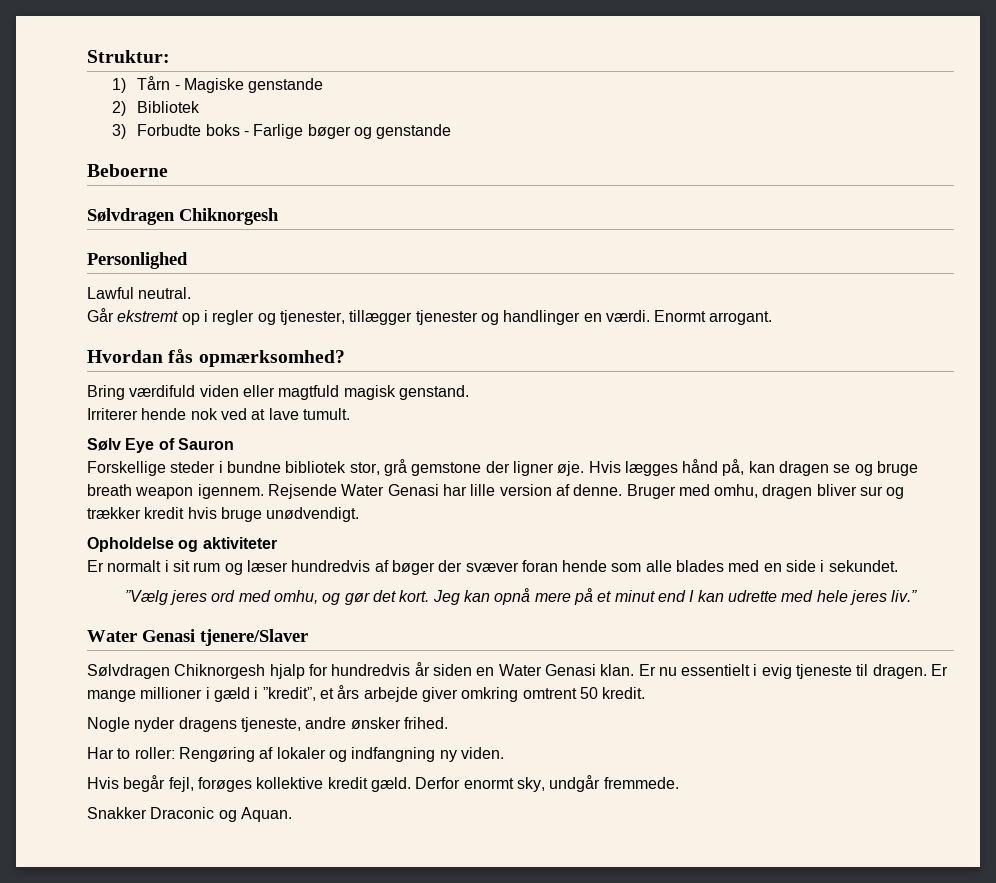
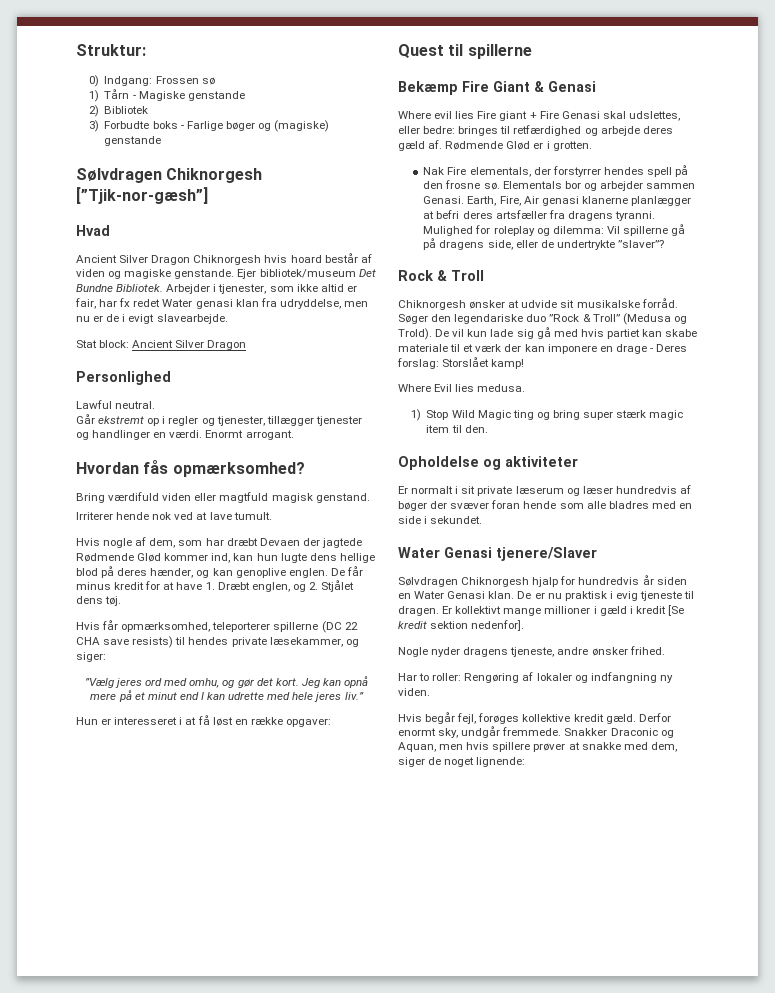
(170, 56) none -> [88,75,215,87] // 0) Indgang: Frossen sø
[376,124,452,139] [87,164,168,177] [87,208,279,225] genstande // Beboerne // Sølvdragen Chiknorgesh -> [274,120,330,132] [104,136,162,146] [76,168,263,183] [76,187,208,204] [76,225,110,236] [76,253,372,265] [76,269,376,279] [76,284,357,294] [75,298,368,309] [76,314,228,324] [76,340,247,350] (magiske) genstande // Sølvdragen Chiknorgesh [”Tjik-nor-gæsh”] // Hvad // Ancient Silver Dragon Chiknorgesh hvis hoard består af viden og magiske genstande. Ejer bibliotek/museum Det Bundne Bibliotek. Arbejder i tjenester, som ikke altid er fair, har fx redet Water genasi klan fra udryddelse, men nu er de i evigt slavearbejde. // Stat block: Ancient Silver Dragon
[87,438,234,453] [87,459,919,476] [87,484,905,499] [87,507,360,522] [87,537,277,552] [87,560,898,575] Sølv Eye of Sauron // Forskellige steder i bundne bibliotek stor, grå gemstone der ligner øje. Hvis lægges hånd på, kan dragen se og bruge breath weapon igennem. Rejsende Water Genasi har lille version af denne. Bruger med omhu, dragen bliver sur og trækker kredit hvis bruge unødvendigt. // Opholdelse og aktiviteter // Er normalt i sit rum og læser hundredvis af bøger der svæver foran hende som alle blades med en side i sekundet. -> [76,537,362,548] [76,553,375,563] [76,566,363,578] [76,580,355,592] [76,596,122,606] [76,620,358,633] [76,636,359,648] [76,652,106,662] Hvis nogle af dem, som har dræbt Devaen der jagtede Rødmende Glød kommer ind, kan hun lugte dens hellige blod på deres hænder, og kan genoplive englen. De får minus kredit for at have 1. Dræbt englen, og 2. Stjålet dens tøj. // Hvis får opmærksomhed, teleporterer spillerne (DC 22 CHA save resists) til hendes private læsekammer, og siger:
(918, 596) none -> [76,715,331,727] [398,44,532,59] [398,81,596,95] [398,111,680,121] [398,125,673,136] [398,140,592,151] [423,165,689,177] [423,180,696,191] [423,196,691,206] [423,210,655,221] [423,224,686,236] [423,238,664,250] [398,270,484,281] [398,298,678,310] [398,313,687,325] [398,327,698,340] [398,344,688,354] [397,357,525,369] [398,384,526,392] [410,409,684,421] [426,425,488,433] [398,456,578,470] [398,485,691,496] [398,500,692,511] [398,516,483,524] // Hun er interesseret i at få løst en række opgaver: // Quest til spillerne // Bekæmp Fire Giant & Genasi // Where evil lies Fire giant + Fire Genasi skal udslettes, eller bedre: bringes til retfærdighed og arbejde deres gæld af. Rødmende Glød er i grotten. // Nak Fire elementals, der forstyrrer hendes spell på den frosne sø. Elementals bor og arbejder sammen Genasi. Earth, Fire, Air genasi klanerne planlægger at befri deres artsfæller fra dragens tyranni. Mulighed for roleplay og dilemma: Vil spillerne gå på dragens side, eller de undertrykte ”slaver”? // Rock & Troll // Chiknorgesh ønsker at udvide sit musikalske forråd. Søger den legendariske duo ”Rock & Troll” (Medusa og Trold). De vil kun lade sig gå med hvis partiet kan skabe materiale til et værk der kan imponere en drage - Deres forslag: Storslået kamp! // Where Evil lies medusa. // 1) Stop Wild Magic ting og bring super stærk magic item til den. // Opholdelse og aktiviteter // Er normalt i sit private læserum og læser hundredvis af bøger der svæver foran hende som alle bladres med en side i sekundet.
[638,664,751,676] Er nu essentielt -> [517,591,607,601] De er nu praktisk
(949, 670) none -> [455,606,502,614] kollektivt
[262,685,646,702] ”kredit”, et års arbejde giver omkring omtrent 50 kredit. -> [635,605,684,616] [398,620,525,631] kredit [Se kredit sektion nedenfor].
(679, 783) // -> (562, 731) none
[240,807,292,822] Aquan. -> [398,742,677,752] [398,757,526,767] Aquan, men hvis spillere prøver at snakke med dem, siger de noget lignende:

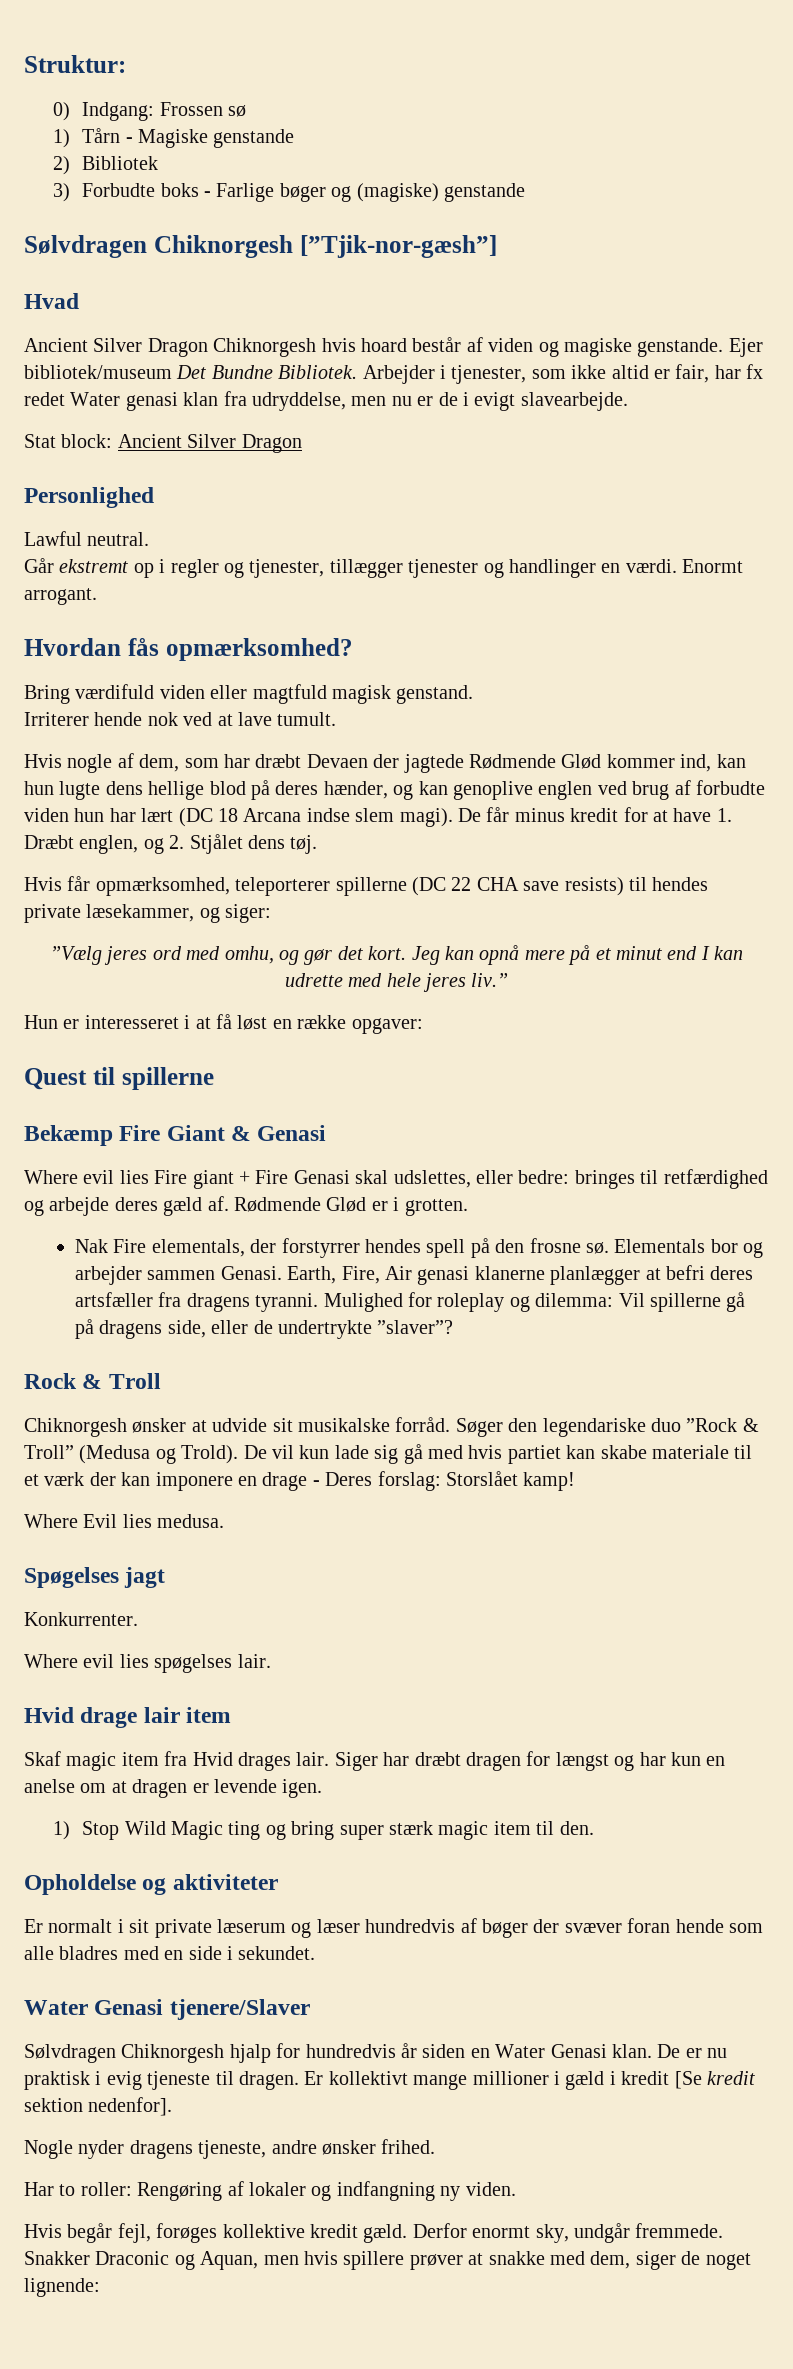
[288,568,328,578] englen. -> [538,780,765,800] [24,808,453,827] englen ved brug af forbudte viden hun har lært (DC 18 Arcana indse slem magi).
(526, 388) none -> [24,1567,166,1588] [24,1612,138,1626] [24,1654,271,1673] [24,1707,232,1728] [24,1751,726,1771] [24,1779,323,1798] // Spøgelses jagt // Konkurrenter. // Where evil lies spøgelses lair. // Hvid drage lair item // Skaf magic item fra Hvid drages lair. Siger har dræbt dragen for længst og har kun en anelse om at dragen er levende igen.

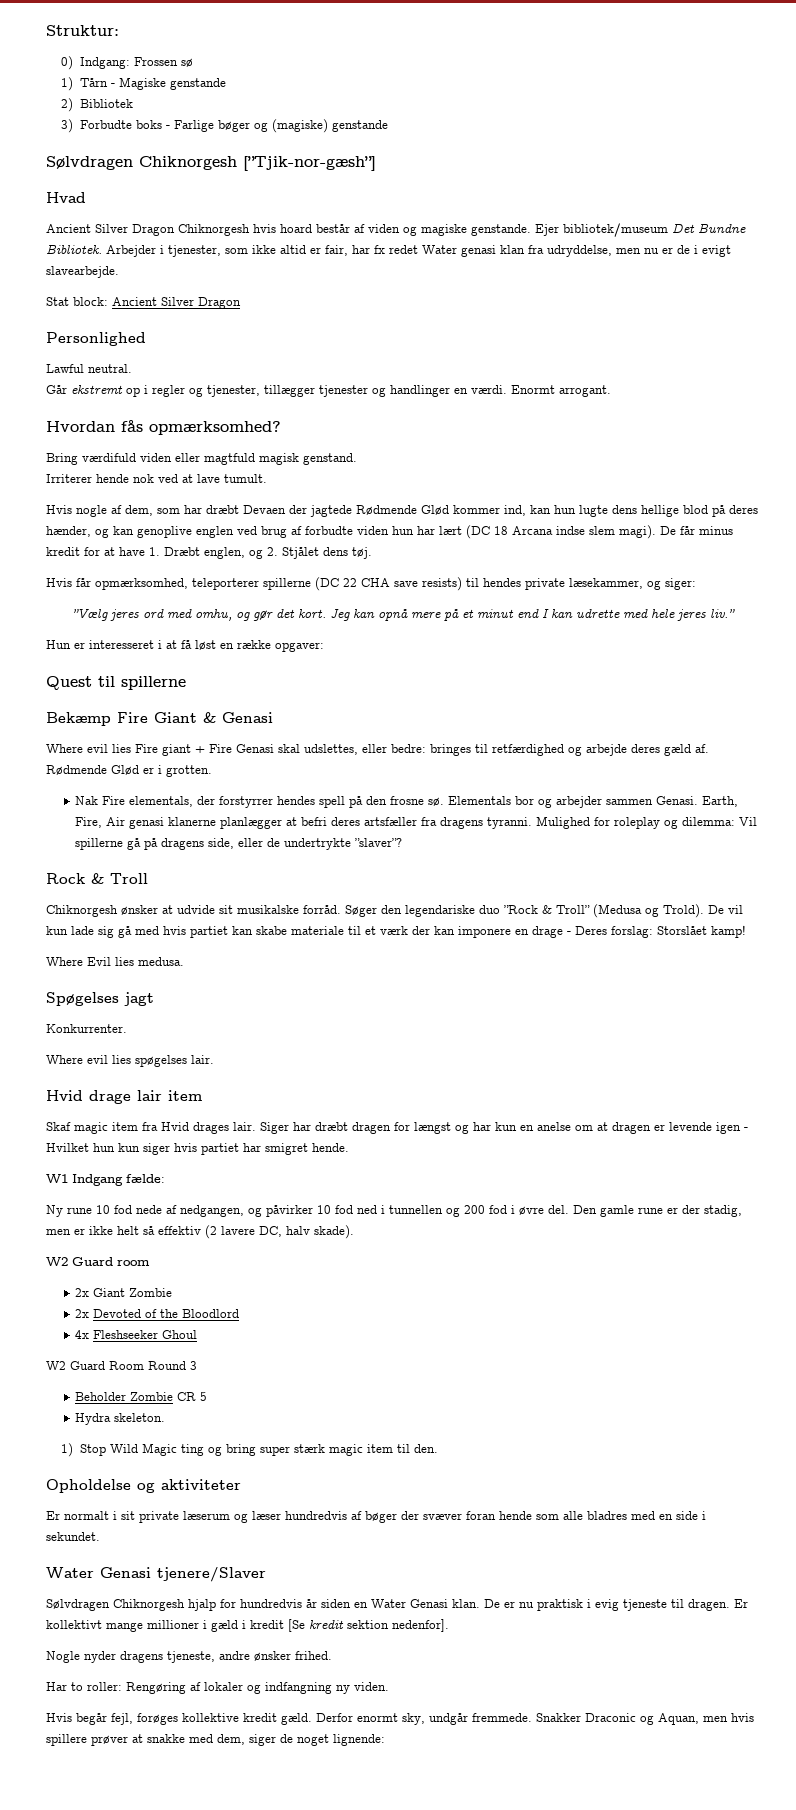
[282,1779,323,1798] igen. -> [716,1122,748,1134] [46,1143,349,1155] [46,1174,165,1186] [46,1205,742,1217] [46,1225,354,1239] [46,1257,150,1266] [75,1288,173,1297] [75,1309,240,1318] [75,1330,198,1339] [46,1361,197,1370] [75,1392,208,1401] [75,1413,166,1425] igen - Hvilket hun kun siger hvis partiet har smigret hende. // W1 Indgang fælde: // Ny rune 10 fod nede af nedgangen, og påvirker 10 fod ned i tunnellen og 200 fod i øvre del. Den gamle rune er der stadig, men er ikke helt så effektiv (2 lavere DC, halv skade). // W2 Guard room // 2x Giant Zombie // 2x Devoted of the Bloodlord // 4x Fleshseeker Ghoul // W2 Guard Room Round 3 // Beholder Zombie CR 5 // Hydra skeleton.

